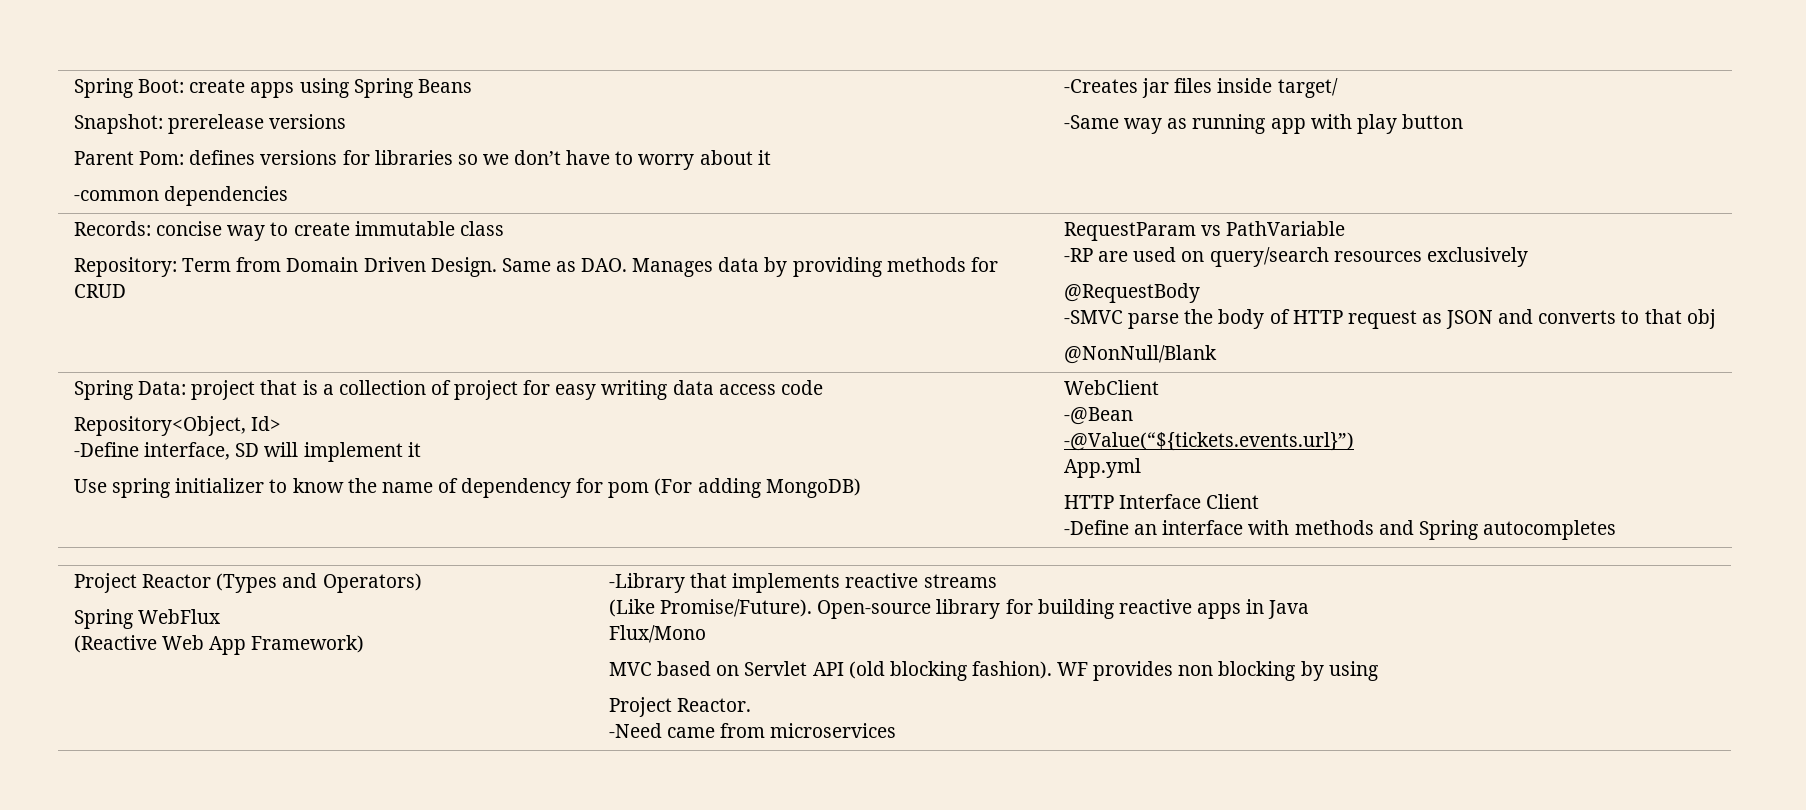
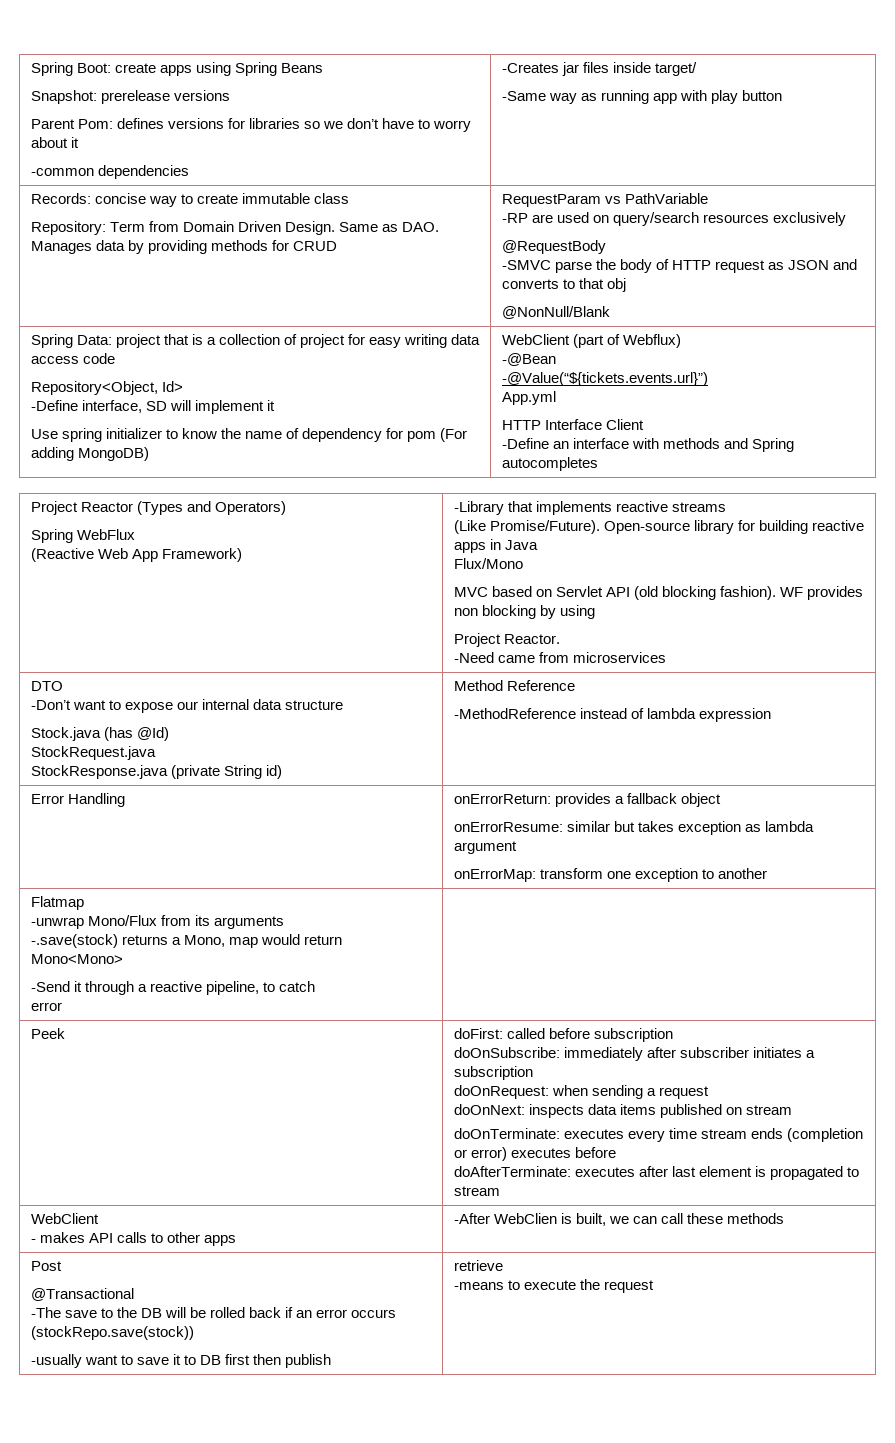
(1159, 387) none -> [572,334,681,348] (part of Webflux)
(897, 730) none -> [30,681,63,691] [30,699,343,713] [30,727,169,741] [30,746,156,760] [30,765,282,779] [453,680,575,691] [453,708,771,722] [30,793,125,807] [453,793,721,807] [453,821,814,835] [453,841,517,854] [453,868,767,882] [30,896,84,910] [30,915,284,929] [30,934,342,948] [30,954,123,964] [30,981,315,995] [30,1002,62,1011] [30,1028,65,1039] [453,1028,673,1042] [453,1047,815,1061] [453,1066,533,1080] [453,1085,709,1099] [453,1104,792,1118] [453,1128,863,1142] [453,1147,616,1161] [453,1166,859,1180] [453,1186,500,1196] [30,1213,99,1224] [30,1232,236,1246] [453,1213,784,1226] [30,1261,62,1271] [30,1288,134,1301] [30,1307,397,1318] [30,1326,194,1340] [30,1354,332,1368] [453,1260,503,1271] [453,1279,654,1293] // DTO // -Don’t want to expose our internal data structure // Stock.java (has @Id) // StockRequest.java // StockResponse.java (private String id) | Method Reference // -MethodReference instead of lambda expression // Error Handling | onErrorReturn: provides a fallback object // onErrorResume: similar but takes exception as lambda argument // onErrorMap: transform one exception to another // Flatmap // -unwrap Mono/Flux from its arguments // -.save(stock) returns a Mono, map would return Mono<Mono> // -Send it through a reactive pipeline, to catch // error | // Peek | doFirst: called before subscription // doOnSubscribe: immediately after subscriber initiates a subscription // doOnRequest: when sending a request // doOnNext: inspects data items published on stream // doOnTerminate: executes every time stream ends (completion or error) executes before // doAfterTerminate: executes after last element is propagated to stream // WebClient // - makes API calls to other apps | -After WebClien is built, we can call these methods // Post // @Transactional // -The save to the DB will be rolled back if an error occurs (stockRepo.save(stock)) // -usually want to save it to DB first then publish | retrieve // -means to execute the request

